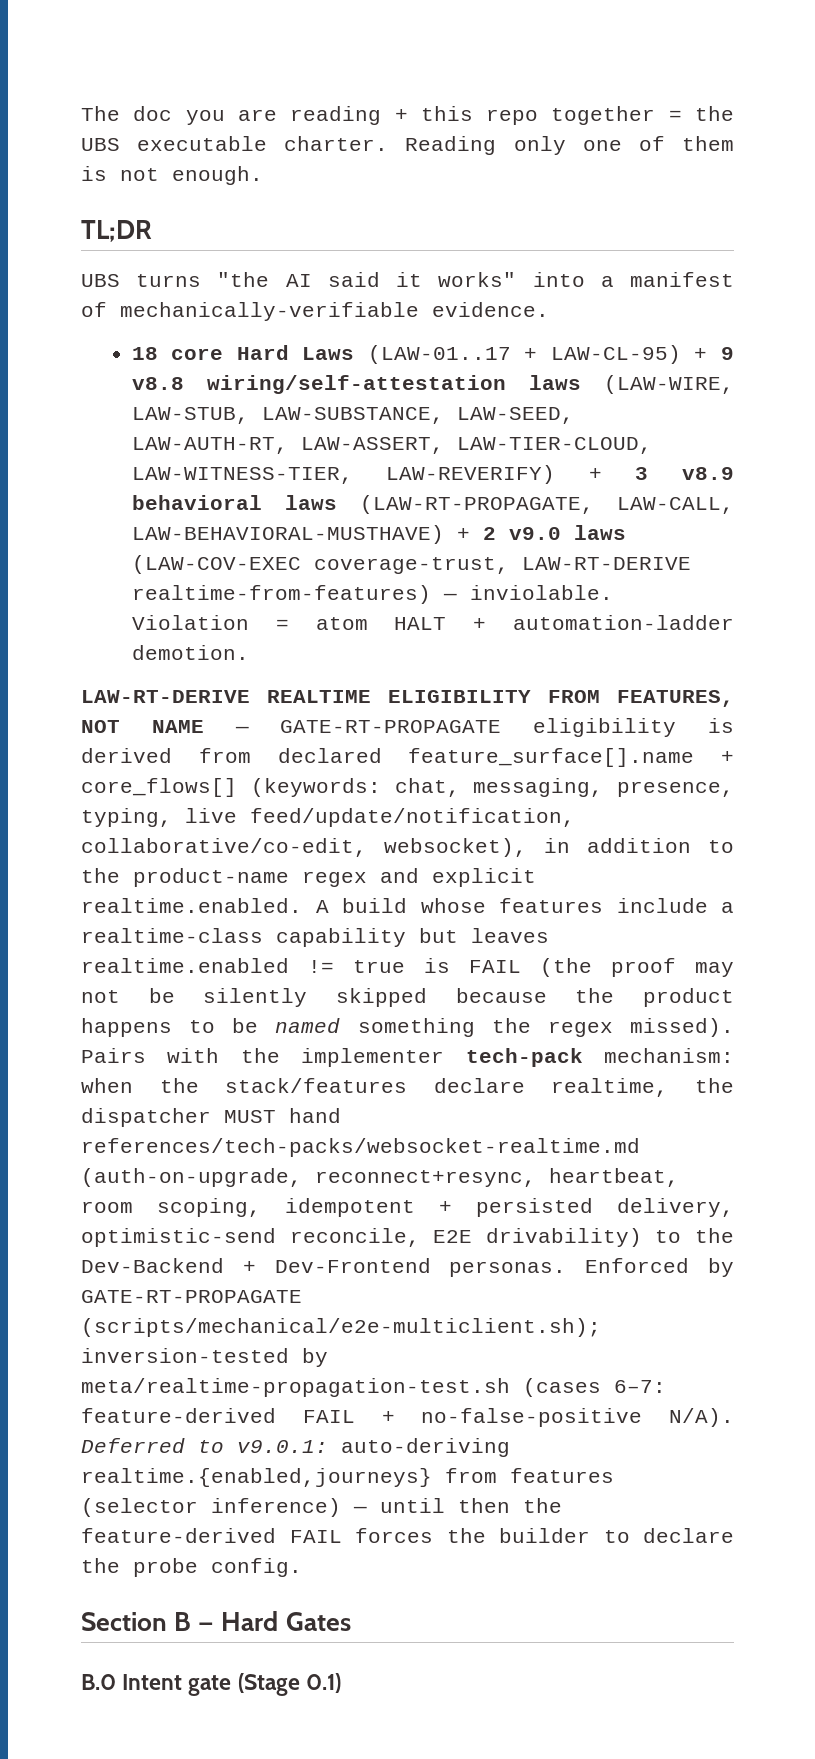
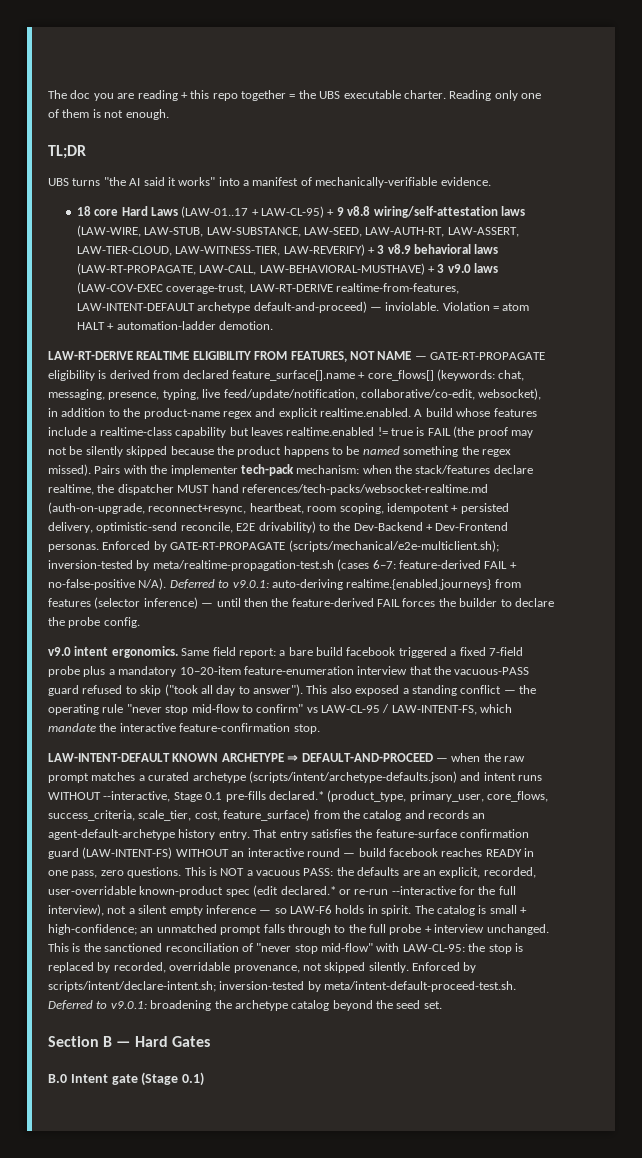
[482,527,496,540] 2 -> [437,264,445,273] 3
[131,585,431,604] realtime-from-features) -> [335,283,459,294] [76,301,367,313] realtime-from-features, LAW-INTENT-DEFAULT archetype default-and-proceed)
(302, 1567) none -> [48,646,523,658] [48,666,530,677] [48,684,536,696] [48,704,513,715] [48,723,320,734] [48,753,525,762] [48,771,542,783] [48,790,548,802] [48,809,486,821] [48,829,529,840] [48,847,535,859] [48,867,536,878] [48,885,516,897] [48,904,527,916] [48,924,549,935] [48,943,523,954] [48,962,477,973] [48,981,517,992] [48,1000,442,1011] // v9.0 intent ergonomics. Same field report: a bare build facebook triggered a fixed 7-field probe plus a mandatory 10–20-item feature-enumeration interview that the vacuous-PASS guard refused to skip ("took all day to answer"). This also exposed a standing conflict — the operating rule "never stop mid-flow to confirm" vs LAW-CL-95 / LAW-INTENT-FS, which mandate the interactive feature-confirmation stop. // LAW-INTENT-DEFAULT KNOWN ARCHETYPE ⇒ DEFAULT-AND-PROCEED — when the raw prompt matches a curated archetype (scripts/intent/archetype-defaults.json) and intent runs WITHOUT --interactive, Stage 0.1 pre-fills declared.* (product_type, primary_user, core_flows, success_criteria, scale_tier, cost, feature_surface) from the catalog and records an agent-default-archetype history entry. That entry satisfies the feature-surface confirmation guard (LAW-INTENT-FS) WITHOUT an interactive round — build facebook reaches READY in one pass, zero questions. This is NOT a vacuous PASS: the defaults are an explicit, recorded, user-overridable known-product spec (edit declared.* or re-run --interactive for the full interview), not a silent empty inference — so LAW-F6 holds in spirit. The catalog is small + high-confidence; an unmatched prompt falls through to the full probe + interview unchanged. This is the sanctioned reconciliation of "never stop mid-flow" with LAW-CL-95: the stop is replaced by recorded, overridable provenance, not skipped silently. Enforced by scripts/intent/declare-intent.sh; inversion-tested by meta/intent-default-proceed-test.sh. Deferred to v9.0.1: broadening the archetype catalog beyond the seed set.

